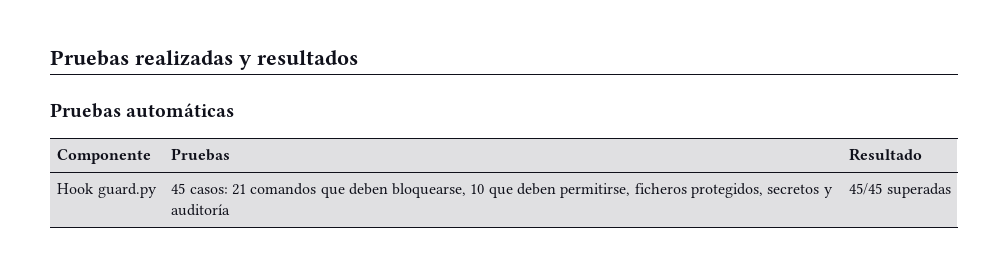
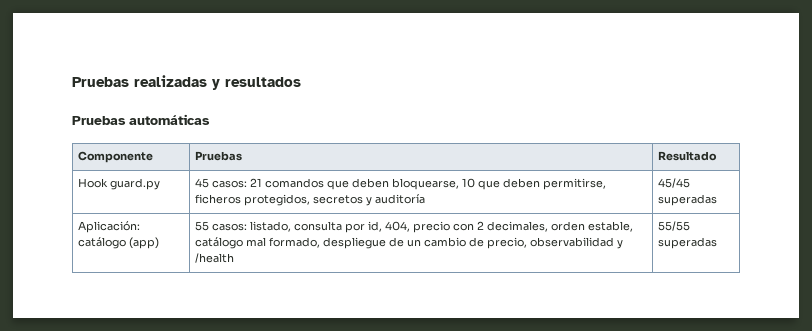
(951, 190) none -> [78,221,141,233] [78,237,160,249] [195,221,634,233] [195,237,624,249] [195,253,235,263] [658,221,691,231] [658,237,718,249] // Aplicación: catálogo (app) | 55 casos: listado, consulta por id, 404, precio con 2 decimales, orden estable, catálogo mal formado, despliegue de un cambio de precio, observabilidad y /health | 55/55 superadas

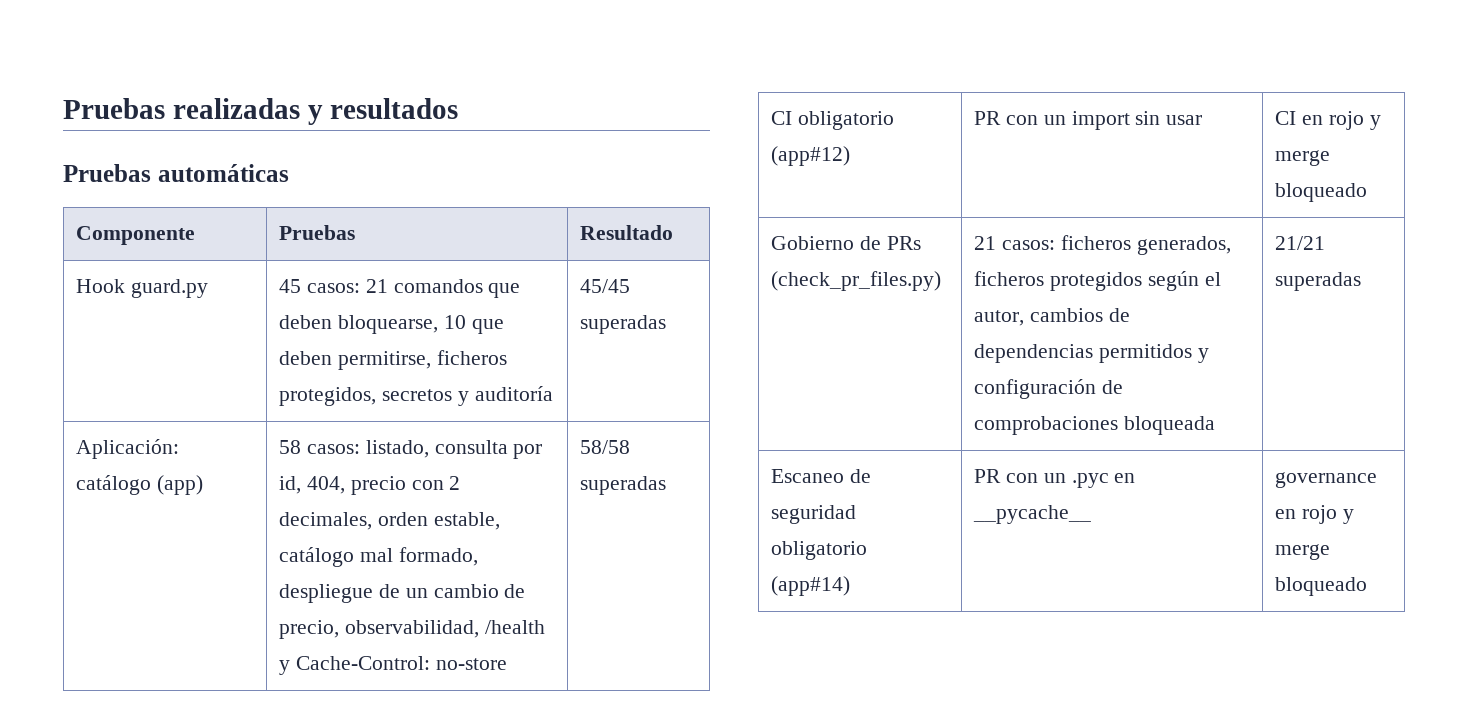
[195,221,210,231] 55 -> [279,440,302,454] 58
[530,237,624,249] [195,253,235,263] [658,221,691,231] [658,237,718,249] observabilidad y /health | 55/55 superadas -> [345,620,545,638] [279,656,507,675] [580,440,631,454] [580,476,667,495] [771,111,895,130] [771,146,851,166] [974,111,1203,130] [1275,111,1381,130] [1275,150,1331,166] [1275,183,1368,202] [771,236,921,250] [771,271,942,291] [974,235,1231,255] [974,271,1221,291] [974,308,1130,326] [974,344,1209,363] [974,379,1124,399] [974,416,1216,435] [1275,236,1326,250] [1275,272,1362,291] [771,469,872,483] [771,505,857,524] [771,541,868,560] [771,576,851,596] [974,469,1136,488] [973,505,1092,524] [1275,472,1378,488] [1275,505,1354,524] [1275,544,1331,560] [1275,577,1368,596] observabilidad, /health y Cache-Control: no-store | 58/58 superadas // CI obligatorio (app#12) | PR con un import sin usar | CI en rojo y merge bloqueado // Gobierno de PRs (check_pr_files.py) | 21 casos: ficheros generados, ficheros protegidos según el autor, cambios de dependencias permitidos y configuración de comprobaciones bloqueada | 21/21 superadas // Escaneo de seguridad obligatorio (app#14) | PR con un .pyc en __pycache__ | governance en rojo y merge bloqueado

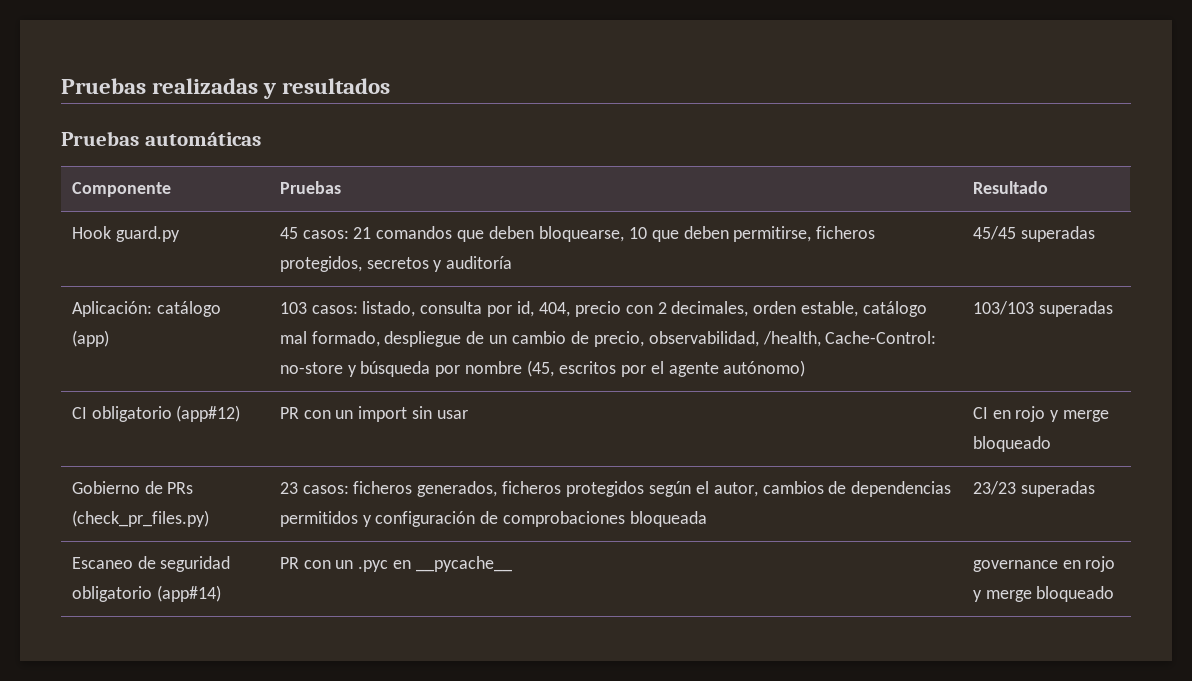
[279,440,302,454] 58 -> [279,302,307,314] 103
[484,620,545,634] [279,660,291,675] /health y -> [762,331,821,347] /health,
[580,440,631,454] | 58/58 -> [347,360,806,377] [972,301,1034,315] y búsqueda por nombre (45, escritos por el agente autónomo) | 103/103
[974,236,997,250] 21 -> [279,482,298,494] 23
[1275,236,1326,250] 21/21 -> [972,481,1016,495] 23/23

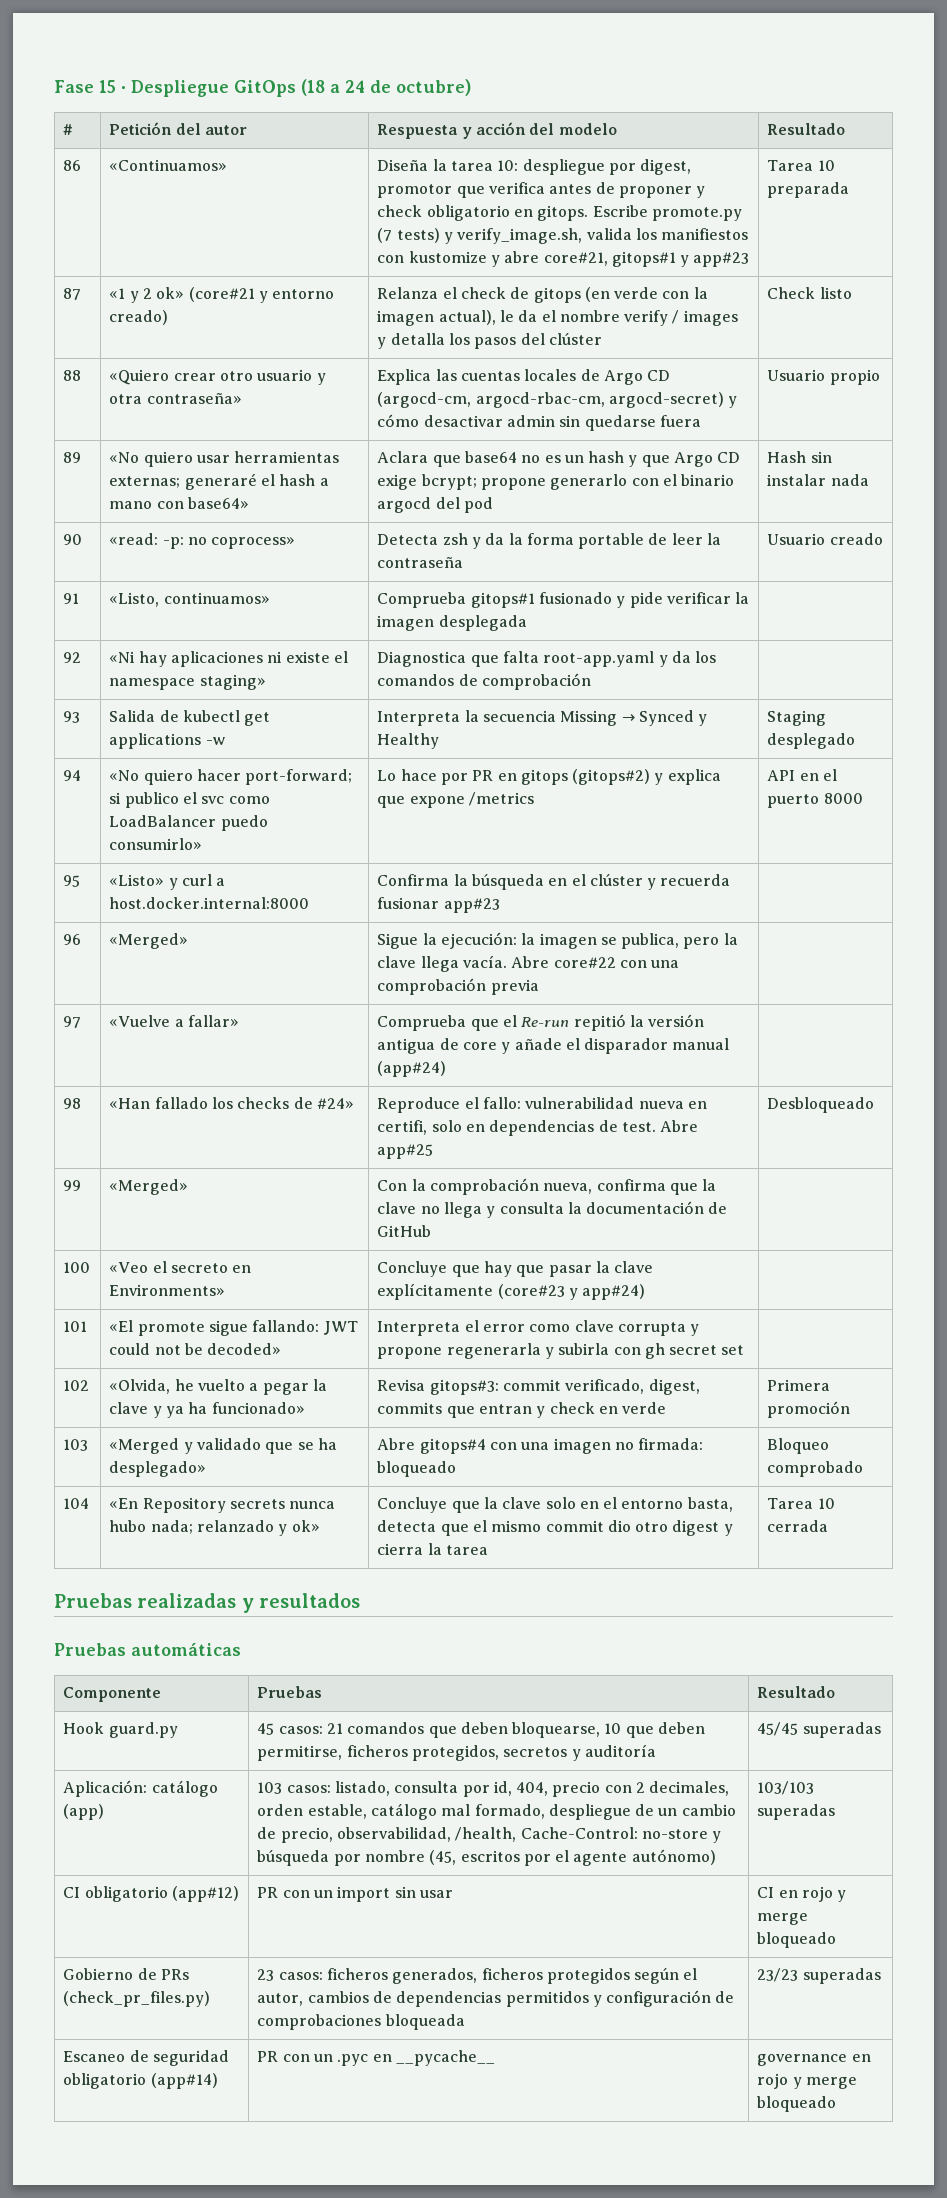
(61, 86) none -> [54,79,471,97] [63,124,74,135] [109,122,247,135] [377,122,617,139] [767,123,846,135] [63,160,82,171] [109,159,228,171] [377,159,692,175] [377,182,706,198] [377,205,742,221] [377,228,749,244] [377,251,750,267] [767,160,835,171] [767,182,850,198] [63,288,82,300] [109,287,335,303] [109,310,169,325] [377,287,708,303] [377,310,738,326] [377,333,602,349] [767,287,852,299] [63,370,82,381] [109,369,326,385] [109,393,242,404] [377,369,671,385] [377,392,738,408] [377,414,701,431] [767,369,880,385] [63,452,82,463] [109,451,340,467] [109,473,329,490] [109,497,249,509] [377,451,741,467] [377,474,735,490] [377,497,493,513] [767,451,832,463] [767,474,869,486] [63,534,83,545] [109,533,296,549] [377,533,722,549] [377,557,464,568] [767,533,883,545] [63,593,80,604] [109,592,270,607] [377,592,750,608] [377,615,527,631] [63,652,82,663] [109,651,348,667] [109,674,266,690] [377,651,717,667] [377,673,591,690] [63,711,81,723] [109,710,271,726] [109,733,225,749] [377,710,708,726] [377,733,440,749] [767,710,827,726] [767,733,856,749] [63,770,82,781] [109,769,353,785] [109,792,270,808] [109,815,268,831] [109,838,203,850] [377,769,721,785] [377,792,534,808] [767,769,837,781] [767,793,863,808] [63,875,81,887] [109,874,226,890] [109,897,310,909] [377,874,731,890] [377,897,500,913] [63,934,82,945] [109,933,189,949] [377,932,738,949] [377,955,680,972] [377,978,539,995] [63,1016,82,1028] [109,1015,239,1027] [377,1014,705,1031] [377,1038,730,1054] [377,1061,447,1077] [63,1098,82,1109] [109,1097,354,1109] [377,1097,707,1113] [377,1120,699,1136] [377,1144,434,1159] [767,1097,875,1113] [63,1180,82,1191] [109,1179,189,1195] [377,1178,717,1195] [377,1201,728,1218] [377,1225,432,1237] [63,1262,91,1273] [109,1261,252,1273] [109,1284,226,1296] [377,1261,654,1277] [377,1283,646,1300] [63,1321,88,1332] [109,1320,358,1336] [109,1343,282,1355] [377,1320,700,1336] [377,1343,745,1359] [63,1380,90,1391] [109,1379,327,1395] [109,1402,305,1418] [377,1379,700,1395] [377,1402,667,1418] [767,1379,831,1391] [767,1401,851,1418] [63,1439,89,1451] [109,1438,337,1454] [109,1461,207,1477] [377,1438,704,1454] [377,1461,457,1477] [767,1438,830,1454] [767,1461,864,1477] [63,1498,90,1509] [109,1497,336,1513] [109,1520,320,1536] [377,1497,733,1513] [377,1520,733,1536] [377,1543,488,1555] [767,1498,835,1509] [767,1520,829,1532] Fase 15 · Despliegue GitOps (18 a 24 de octubre) // # | Petición del autor | Respuesta y acción del modelo | Resultado // 86 | «Continuamos» | Diseña la tarea 10: despliegue por digest, promotor que verifica antes de proponer y check obligatorio en gitops. Escribe promote.py (7 tests) y verify_image.sh, valida los manifiestos con kustomize y abre core#21, gitops#1 y app#23 | Tarea 10 preparada // 87 | «1 y 2 ok» (core#21 y entorno creado) | Relanza el check de gitops (en verde con la imagen actual), le da el nombre verify / images y detalla los pasos del clúster | Check listo // 88 | «Quiero crear otro usuario y otra contraseña» | Explica las cuentas locales de Argo CD (argocd-cm, argocd-rbac-cm, argocd-secret) y cómo desactivar admin sin quedarse fuera | Usuario propio // 89 | «No quiero usar herramientas externas; generaré el hash a mano con base64» | Aclara que base64 no es un hash y que Argo CD exige bcrypt; propone generarlo con el binario argocd del pod | Hash sin instalar nada // 90 | «read: -p: no coprocess» | Detecta zsh y da la forma portable de leer la contraseña | Usuario creado // 91 | «Listo, continuamos» | Comprueba gitops#1 fusionado y pide verificar la imagen desplegada | // 92 | «Ni hay aplicaciones ni existe el namespace staging» | Diagnostica que falta root-app.yaml y da los comandos de comprobación | // 93 | Salida de kubectl get applications -w | Interpreta la secuencia Missing → Synced y Healthy | Staging desplegado // 94 | «No quiero hacer port-forward; si publico el svc como LoadBalancer puedo consumirlo» | Lo hace por PR en gitops (gitops#2) y explica que expone /metrics | API en el puerto 8000 // 95 | «Listo» y curl a host.docker.internal:8000 | Confirma la búsqueda en el clúster y recuerda fusionar app#23 | // 96 | «Merged» | Sigue la ejecución: la imagen se publica, pero la clave llega vacía. Abre core#22 con una comprobación previa | // 97 | «Vuelve a fallar» | Comprueba que el Re-run repitió la versión antigua de core y añade el disparador manual (app#24) | // 98 | «Han fallado los checks de #24» | Reproduce el fallo: vulnerabilidad nueva en certifi, solo en dependencias de test. Abre app#25 | Desbloqueado // 99 | «Merged» | Con la comprobación nueva, confirma que la clave no llega y consulta la documentación de GitHub | // 100 | «Veo el secreto en Environments» | Concluye que hay que pasar la clave explícitamente (core#23 y app#24) | // 101 | «El promote sigue fallando: JWT could not be decoded» | Interpreta el error como clave corrupta y propone regenerarla y subirla con gh secret set | // 102 | «Olvida, he vuelto a pegar la clave y ya ha funcionado» | Revisa gitops#3: commit verificado, digest, commits que entran y check en verde | Primera promoción // 103 | «Merged y validado que se ha desplegado» | Abre gitops#4 con una imagen no firmada: bloqueado | Bloqueo comprobado // 104 | «En Repository secrets nunca hubo nada; relanzado y ok» | Concluye que la clave solo en el entorno basta, detecta que el mismo commit dio otro digest y cierra la tarea | Tarea 10 cerrada //

